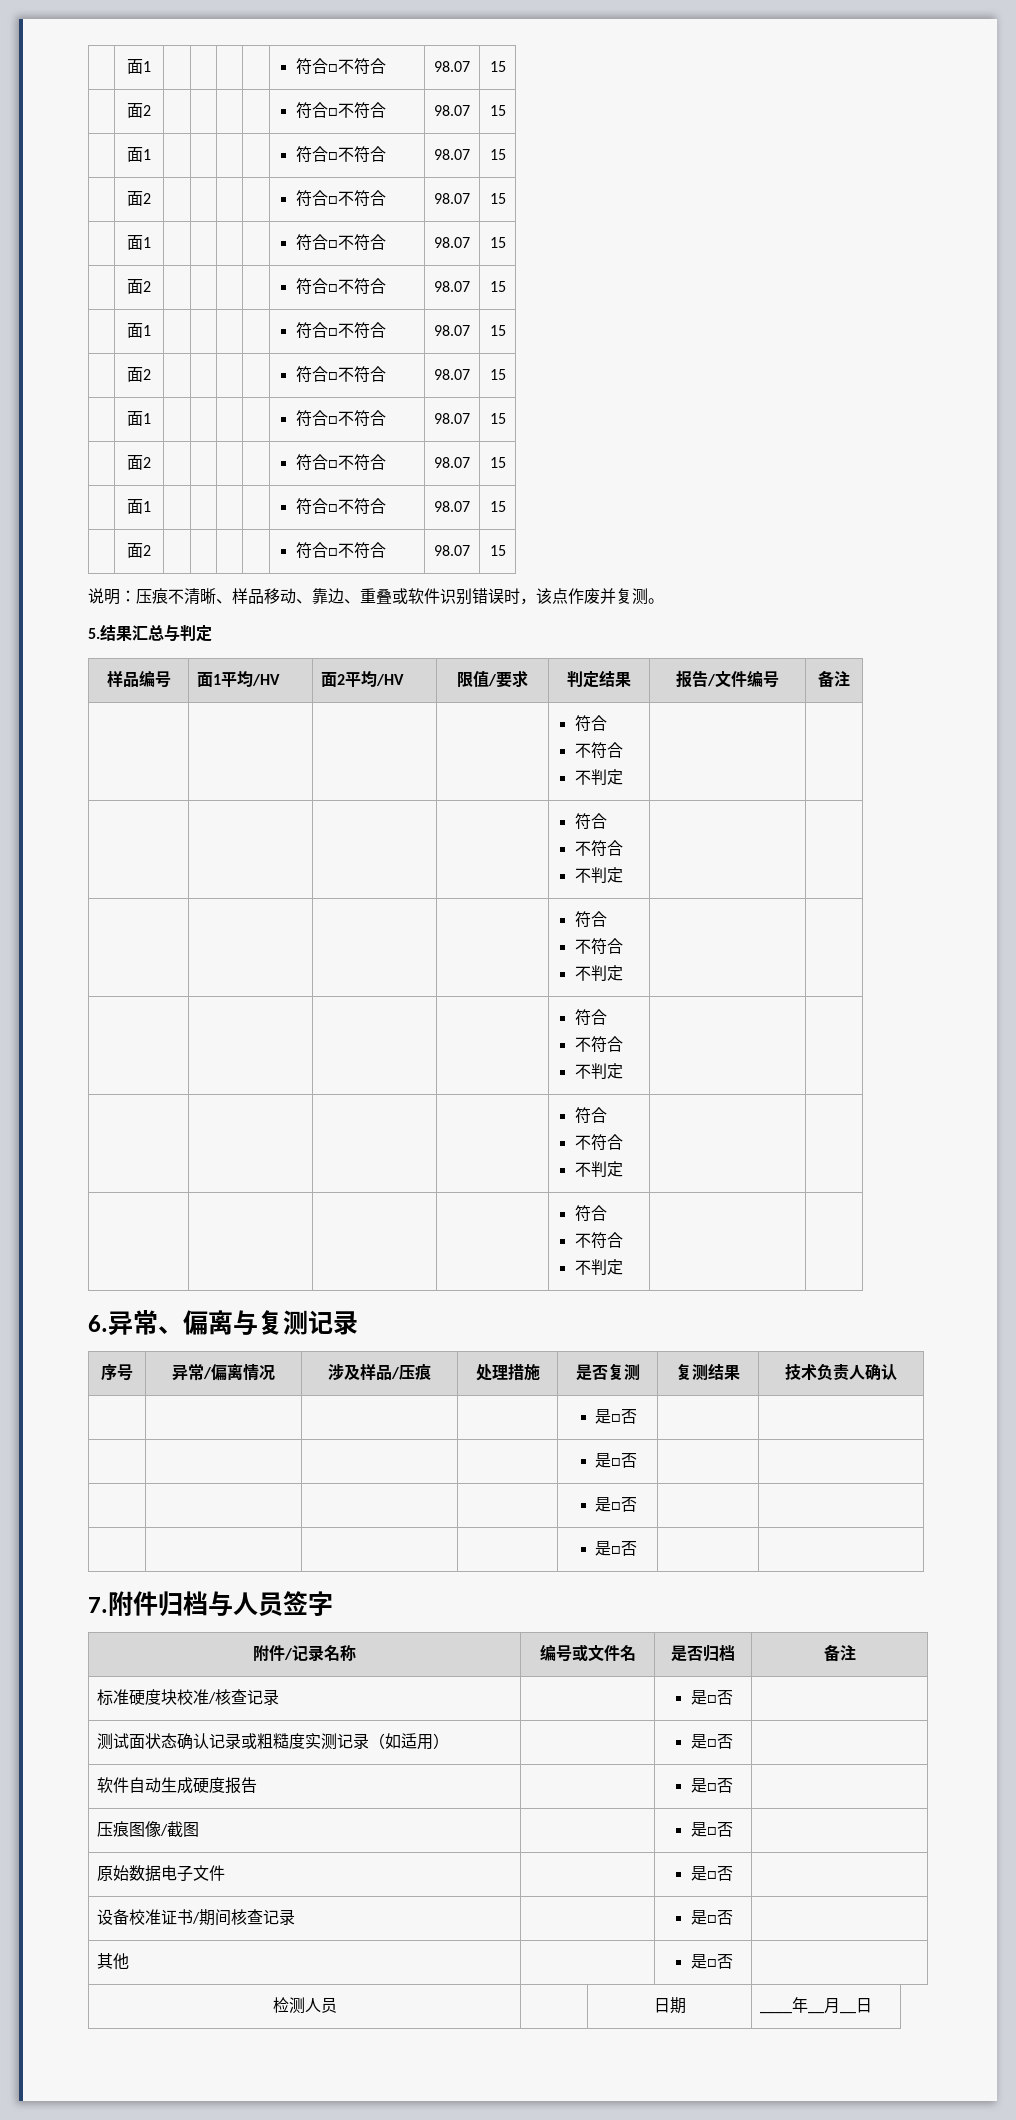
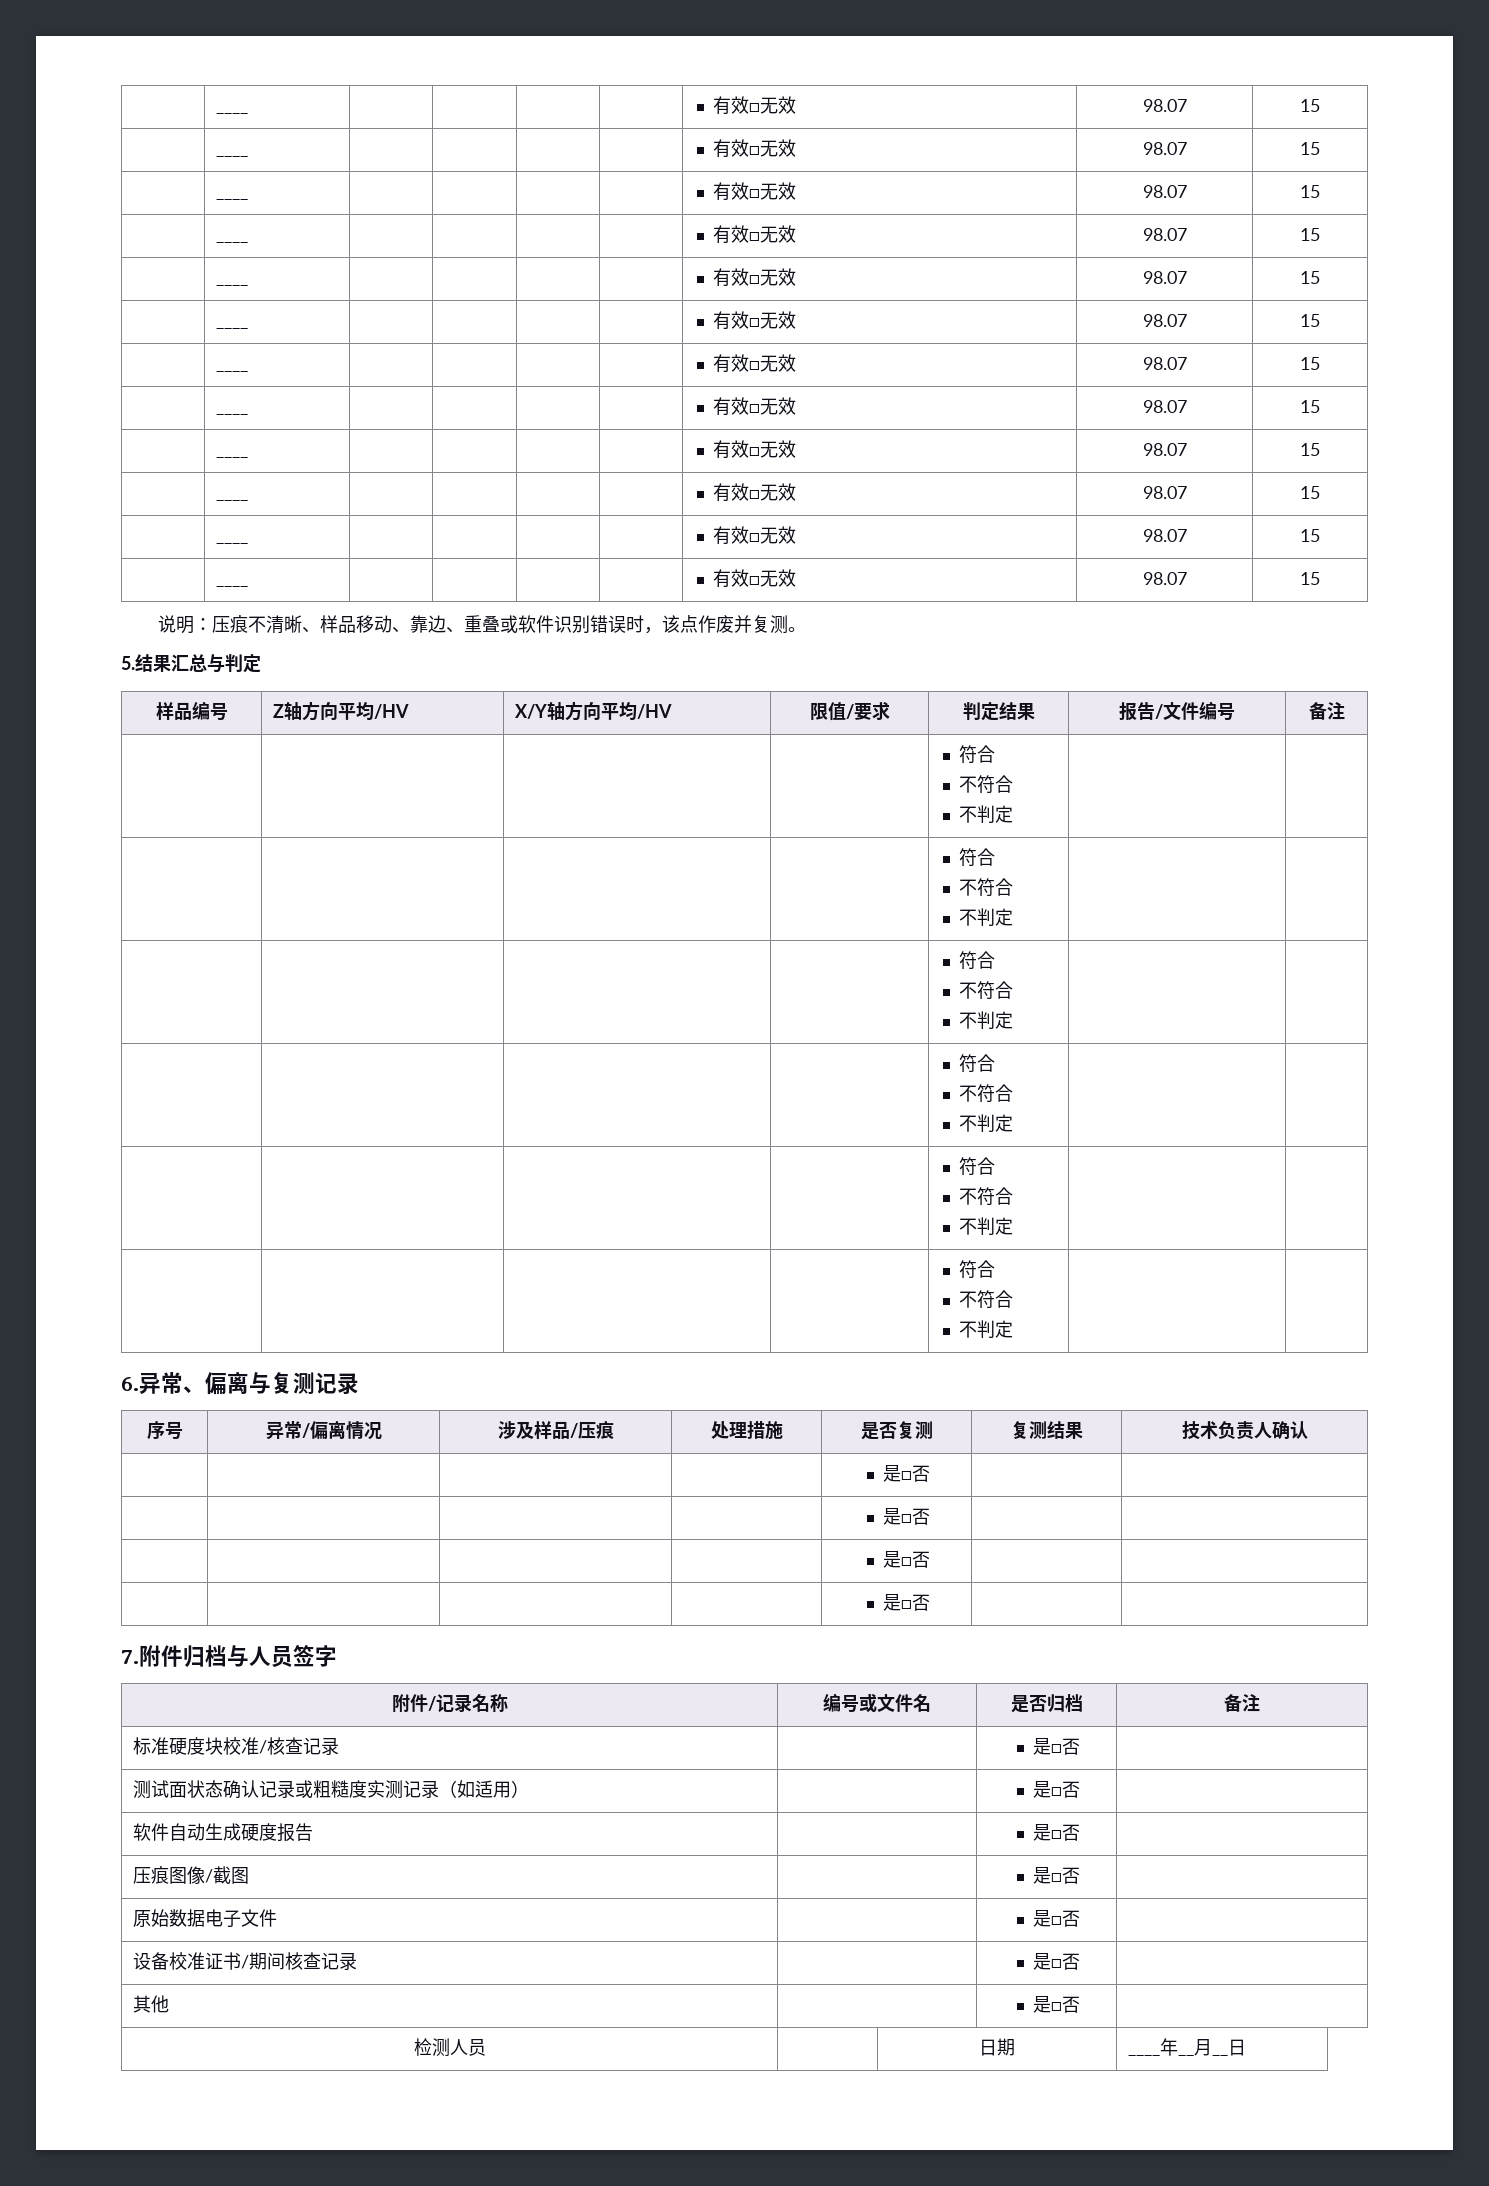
[127,59,151,74] [295,58,386,75] [434,61,470,72] [489,61,506,72] [127,103,151,118] [295,102,386,119] [434,105,470,116] [489,105,506,116] [127,147,151,162] [295,146,386,163] [434,149,470,160] [489,149,506,160] [127,191,151,206] [295,190,386,207] [434,193,470,204] [489,193,506,204] [127,235,151,250] [295,234,386,251] [434,237,470,248] [489,237,506,248] [127,279,151,294] [295,278,386,295] [434,281,470,292] [489,281,506,292] [127,323,151,338] [295,322,386,339] [434,325,470,336] [489,325,506,336] [127,367,151,382] [295,366,386,383] [434,369,470,380] [489,369,506,380] [127,411,151,426] [295,410,386,427] [434,413,470,424] [489,413,506,424] [127,455,151,470] [295,454,386,471] [434,457,470,468] [489,457,506,468] [127,499,151,514] [295,498,386,515] [434,501,470,512] [489,501,506,512] [127,543,151,558] [295,542,386,559] | 面1 | | | | | 符合□不符合 | 98.07 | 15 // | 面2 | | | | | 符合□不符合 | 98.07 | 15 // | 面1 | | | | | 符合□不符合 | 98.07 | 15 // | 面2 | | | | | 符合□不符合 | 98.07 | 15 // | 面1 | | | | | 符合□不符合 | 98.07 | 15 // | 面2 | | | | | 符合□不符合 | 98.07 | 15 // | 面1 | | | | | 符合□不符合 | 98.07 | 15 // | 面2 | | | | | 符合□不符合 | 98.07 | 15 // | 面1 | | | | | 符合□不符合 | 98.07 | 15 // | 面2 | | | | | 符合□不符合 | 98.07 | 15 // | 面1 | | | | | 符合□不符合 | 98.07 | 15 // | 面2 | | | | | 符合□不符合 -> [215,112,248,114] [713,96,797,115] [1142,99,1187,112] [1300,99,1320,112] [215,155,248,157] [713,139,797,158] [1142,142,1187,155] [1300,142,1320,155] [215,198,248,200] [713,182,797,201] [1142,185,1187,198] [1300,185,1320,198] [215,241,248,243] [713,225,797,244] [1142,228,1187,241] [1300,228,1320,241] [215,284,248,286] [713,268,797,287] [1142,271,1187,284] [1300,271,1320,284] [215,327,248,329] [713,311,797,330] [1142,314,1187,327] [1300,314,1320,327] [215,370,248,372] [713,354,797,373] [1142,357,1187,370] [1300,357,1320,370] [215,413,248,415] [713,397,797,416] [1142,400,1187,413] [1300,400,1320,413] [215,456,248,458] [713,440,797,459] [1142,443,1187,456] [1300,443,1320,456] [215,499,248,501] [713,483,797,502] [1142,486,1187,499] [1300,486,1320,499] [215,542,248,544] [713,526,797,545] [1142,529,1187,542] [1300,529,1320,542] [215,585,248,587] [713,569,797,588] | ____ | | | | | 有效□无效 | 98.07 | 15 // | ____ | | | | | 有效□无效 | 98.07 | 15 // | ____ | | | | | 有效□无效 | 98.07 | 15 // | ____ | | | | | 有效□无效 | 98.07 | 15 // | ____ | | | | | 有效□无效 | 98.07 | 15 // | ____ | | | | | 有效□无效 | 98.07 | 15 // | ____ | | | | | 有效□无效 | 98.07 | 15 // | ____ | | | | | 有效□无效 | 98.07 | 15 // | ____ | | | | | 有效□无效 | 98.07 | 15 // | ____ | | | | | 有效□无效 | 98.07 | 15 // | ____ | | | | | 有效□无效 | 98.07 | 15 // | ____ | | | | | 有效□无效
[197,671,281,687] [321,672,346,687] 面1平均/HV | 面2 -> [272,701,409,721] [514,701,601,721] Z轴方向平均/HV | X/Y轴方向

